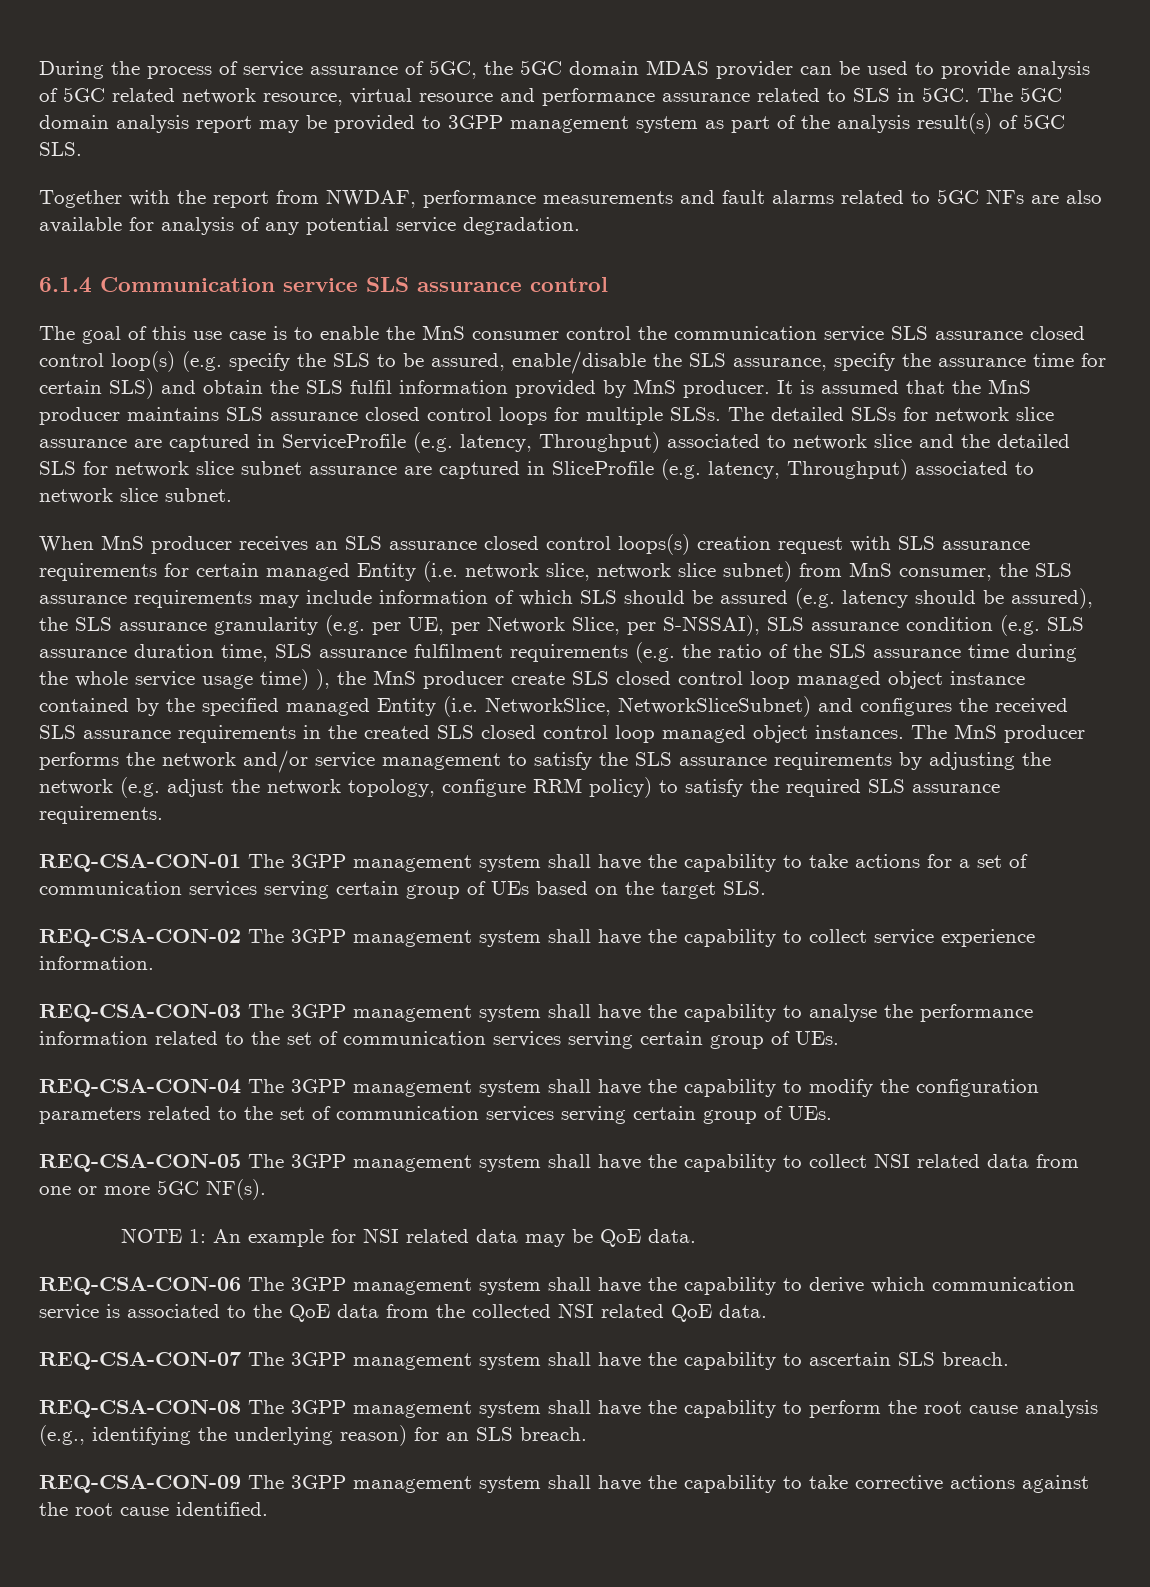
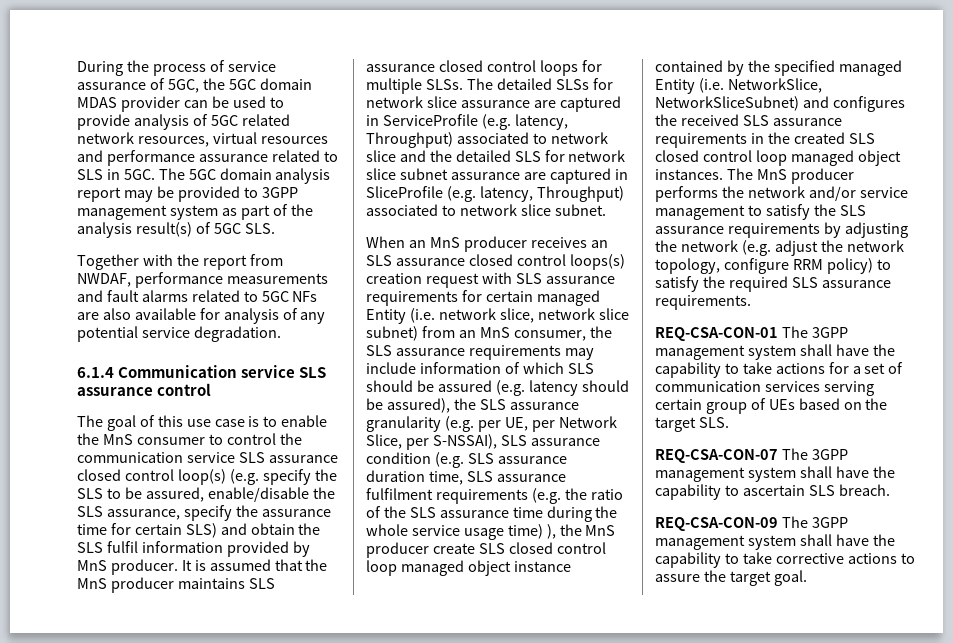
[263,88,493,106] resource, virtual resource -> [137,132,328,147] resources, virtual resources
(559, 335) none -> [208,434,223,445] to
(94, 544) none -> [408,240,426,248] an
(842, 570) none -> [458,330,476,338] an
[39,928,1035,947] [39,956,154,970] [39,1003,1033,1022] [39,1031,839,1049] [39,1078,1039,1097] [39,1106,832,1124] [39,1153,1079,1172] [39,1179,266,1200] [120,1228,696,1247] [39,1276,1075,1295] [39,1303,767,1322] // REQ-CSA-CON-02 The 3GPP management system shall have the capability to collect service experience information. // REQ-CSA-CON-03 The 3GPP management system shall have the capability to analyse the performance information related to the set of communication services serving certain group of UEs. // REQ-CSA-CON-04 The 3GPP management system shall have the capability to modify the configuration parameters related to the set of communication services serving certain group of UEs. // REQ-CSA-CON-05 The 3GPP management system shall have the capability to collect NSI related data from one or more 5GC NF(s). // NOTE 1: An example for NSI related data may be QoE data. // REQ-CSA-CON-06 The 3GPP management system shall have the capability to derive which communication service is associated to the QoE data from the collected NSI related QoE data. -> (729, 422) none
[39,1399,1098,1418] [39,1425,587,1446] // REQ-CSA-CON-08 The 3GPP management system shall have the capability to perform the root cause analysis (e.g., identifying the underlying reason) for an SLS breach. -> (890, 490) none
[1022,1475,1089,1493] [39,1502,268,1516] against the root cause identified. -> [900,553,915,564] [655,570,807,586] to assure the target goal.

